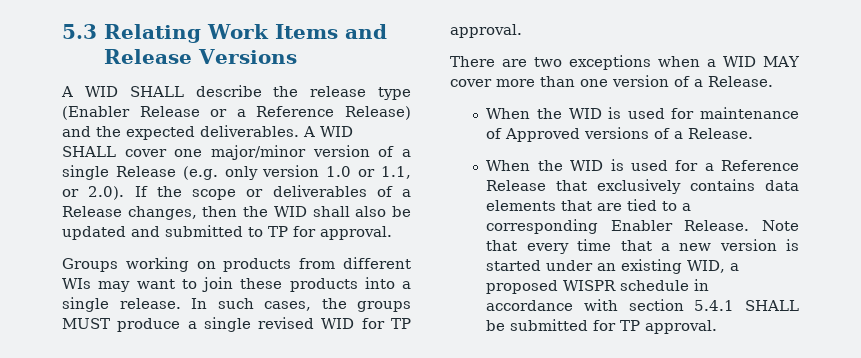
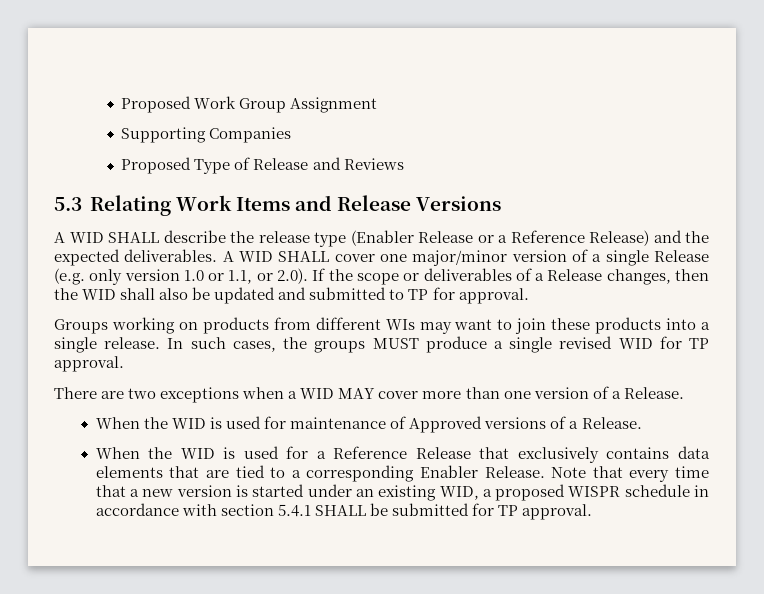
(62, 31) none -> [121,96,378,113] [121,127,292,143] [121,157,404,174] Proposed Work Group Assignment // Supporting Companies // Proposed Type of Release and Reviews //

